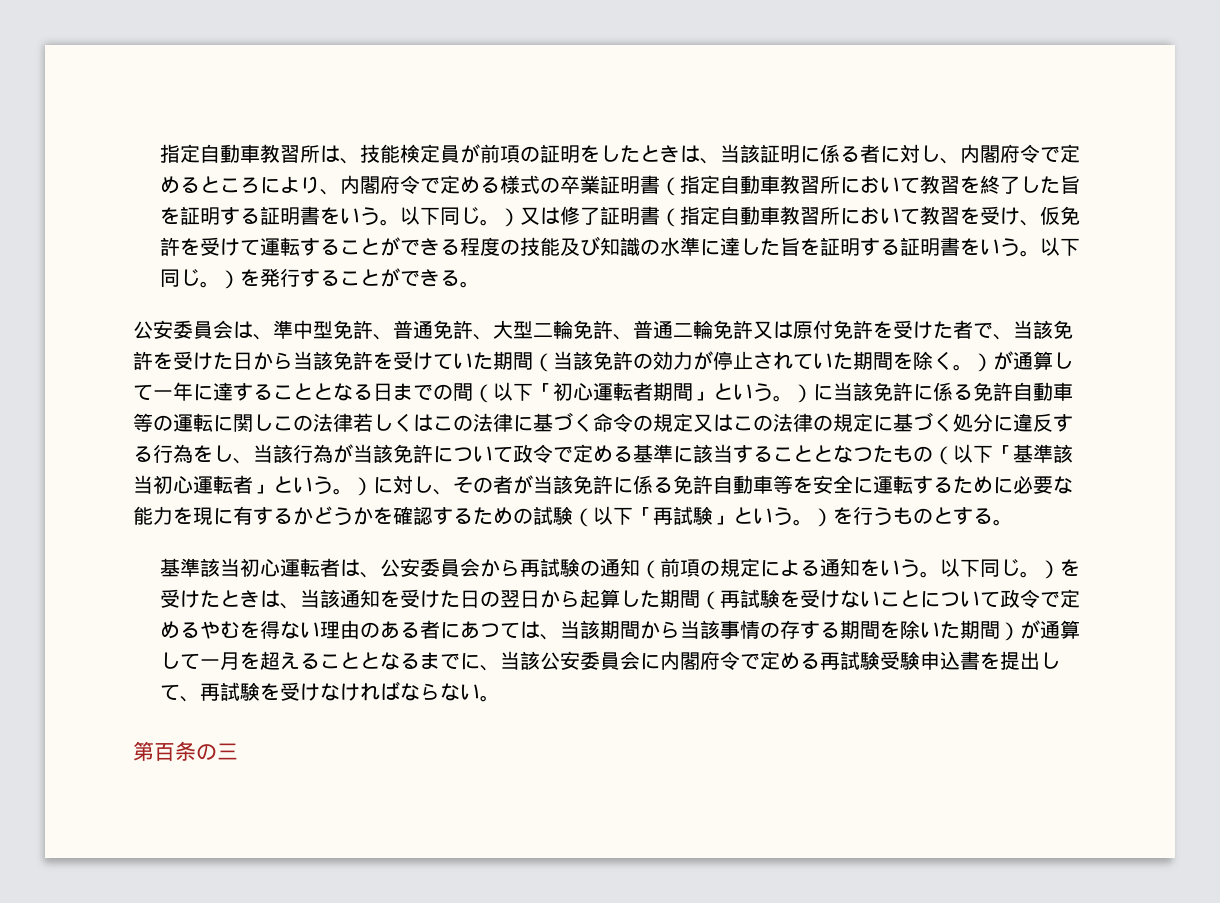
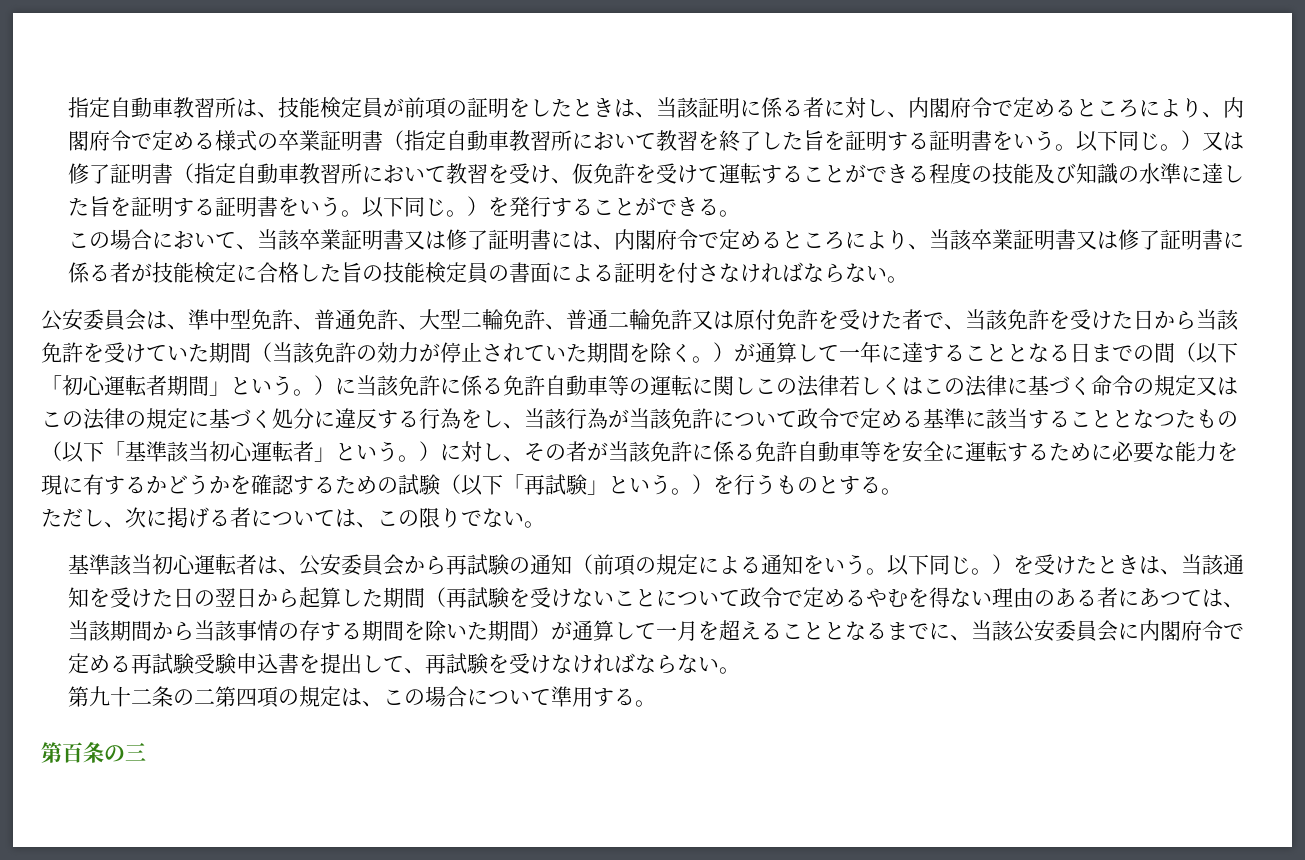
(480, 284) none -> [68,229,1245,251] [68,262,909,283] // この場合において、当該卒業証明書又は修了証明書には、内閣府令で定めるところにより、当該卒業証明書又は修了証明書に係る者が技能検定に合格した旨の技能検定員の書面による証明を付さなければならない。
(1013, 522) none -> [41,507,545,528] // ただし、次に掲げる者については、この限りでない。
(500, 698) none -> [68,686,657,708] // 第九十二条の二第四項の規定は、この場合について準用する。

